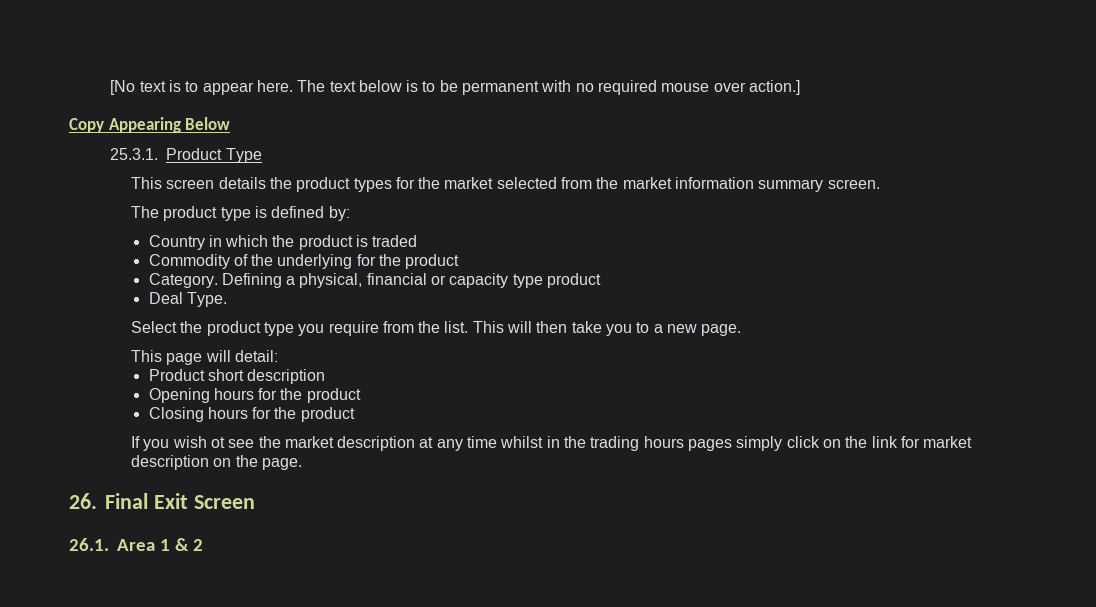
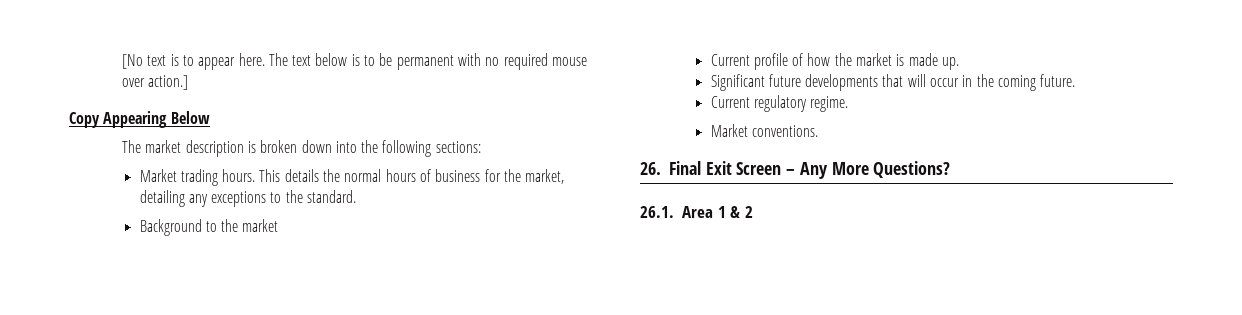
[110,148,262,163] [130,177,880,192] [130,206,350,221] [148,235,418,250] [148,254,460,269] [148,273,602,288] [148,292,227,307] [130,321,742,336] [130,350,278,365] [148,369,326,384] [148,388,361,403] [148,407,355,422] [130,436,973,451] [130,455,302,470] 25.3.1. Product Type // This screen details the product types for the market selected from the market information summary screen. // The product type is defined by: // Country in which the product is traded // Commodity of the underlying for the product // Category. Defining a physical, financial or capacity type product // Deal Type. // Select the product type you require from the list. This will then take you to a new page. // This page will detail: // Product short description // Opening hours for the product // Closing hours for the product // If you wish ot see the market description at any time whilst in the trading hours pages simply click on the link for market description on the page. -> [121,140,481,157] [139,169,565,186] [139,190,357,207] [139,219,279,236] [710,53,960,70] [710,74,1076,91] [710,95,849,112] [710,124,818,137] The market description is broken down into the following sections: // Market trading hours. This details the normal hours of business for the market, detailing any exceptions to the standard. // Background to the market // Current profile of how the market is made up. // Significant future developments that will occur in the coming future. // Current regulatory regime. // Market conventions.
(255, 502) none -> [786,161,951,179] – Any More Questions?

